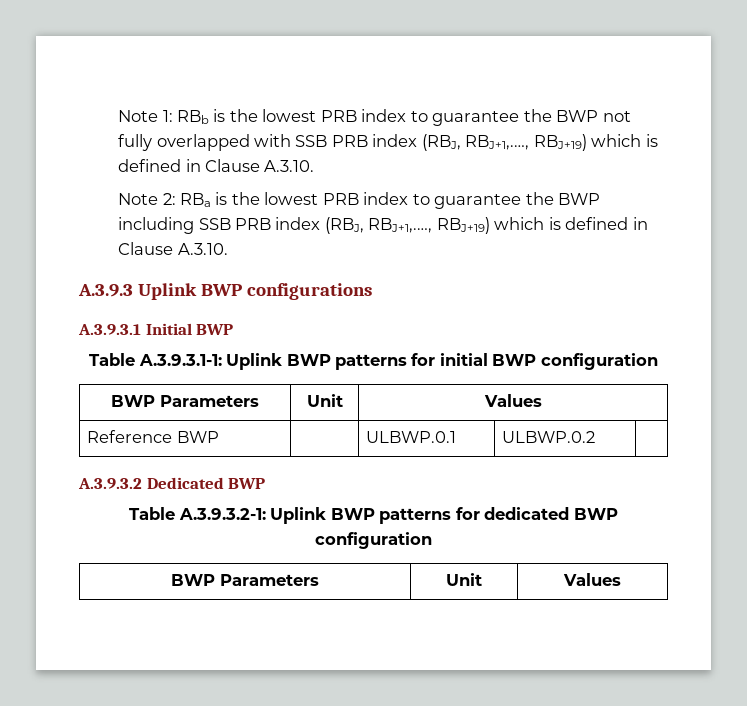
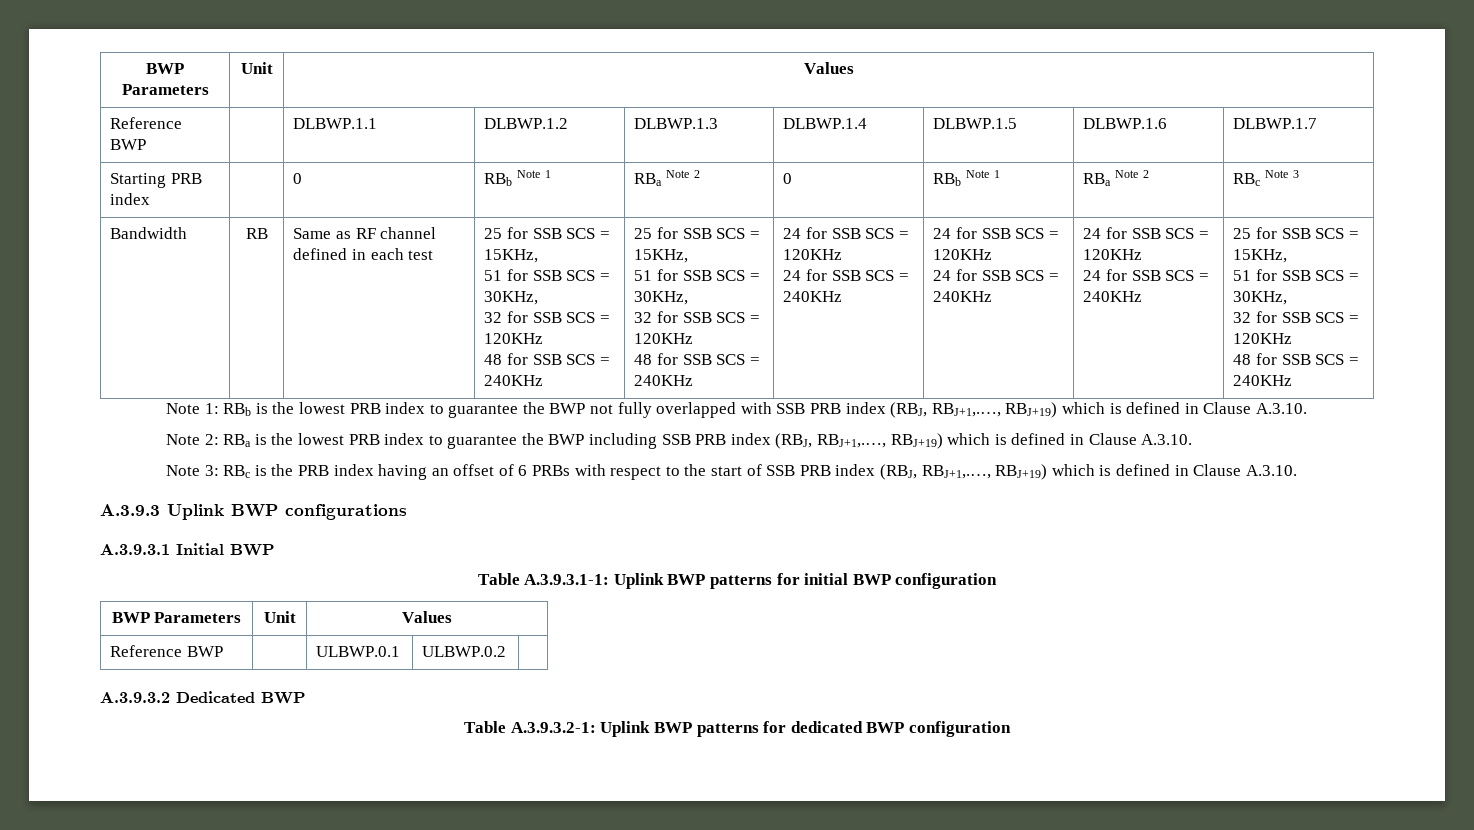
(118, 116) none -> [146,63,184,74] [121,84,209,95] [240,62,273,74] [803,62,854,74] [110,117,183,129] [110,139,147,150] [293,118,378,129] [484,118,569,129] [634,118,719,129] [783,118,868,129] [933,118,1018,129] [1083,118,1168,129] [1233,118,1318,129] [110,173,202,188] [110,193,151,205] [293,173,303,184] [484,170,551,186] [634,170,700,186] [783,173,793,184] [933,170,1000,186] [1083,170,1149,186] [1233,170,1299,186] [110,227,188,239] [245,228,268,239] [293,227,437,239] [293,248,434,260] [484,227,610,239] [484,249,539,263] [484,269,610,281] [484,291,539,305] [484,311,610,323] [484,333,544,344] [484,353,610,365] [484,375,544,386] [634,227,760,239] [634,249,689,263] [634,269,760,281] [634,291,689,305] [634,311,760,323] [634,333,694,344] [634,353,760,365] [634,375,694,386] [783,227,909,239] [783,249,843,260] [783,269,909,281] [783,291,843,302] [933,227,1059,239] [933,249,993,260] [933,269,1059,281] [933,291,993,302] [1083,227,1209,239] [1083,249,1143,260] [1083,269,1209,281] [1083,291,1143,302] [1233,227,1359,239] [1233,249,1288,263] [1233,269,1359,281] [1233,291,1288,305] [1233,311,1359,323] [1233,333,1293,344] [1233,353,1359,365] [1233,375,1293,386] BWP Parameters | Unit | Values // Reference BWP | | DLBWP.1.1 | DLBWP.1.2 | DLBWP.1.3 | DLBWP.1.4 | DLBWP.1.5 | DLBWP.1.6 | DLBWP.1.7 // Starting PRB index | | 0 | RBb Note 1 | RBa Note 2 | 0 | RBb Note 1 | RBa Note 2 | RBc Note 3 // Bandwidth | RB | Same as RF channel defined in each test | 25 for SSB SCS = 15KHz, // 51 for SSB SCS = 30KHz, // 32 for SSB SCS = 120KHz // 48 for SSB SCS = 240KHz | 25 for SSB SCS = 15KHz, // 51 for SSB SCS = 30KHz, // 32 for SSB SCS = 120KHz // 48 for SSB SCS = 240KHz | 24 for SSB SCS = 120KHz // 24 for SSB SCS = 240KHz | 24 for SSB SCS = 120KHz // 24 for SSB SCS = 240KHz | 24 for SSB SCS = 120KHz // 24 for SSB SCS = 240KHz | 25 for SSB SCS = 15KHz, // 51 for SSB SCS = 30KHz, // 32 for SSB SCS = 120KHz // 48 for SSB SCS = 240KHz //
(228, 249) none -> [165,464,1297,480] // Note 3: RBc is the PRB index having an offset of 6 PRBs with respect to the start of SSB PRB index (RBJ, RBJ+1,.…, RBJ+19) which is defined in Clause A.3.10.
[171,574,319,586] [446,573,482,586] [563,573,621,586] // BWP Parameters | Unit | Values -> (1011, 729) none

